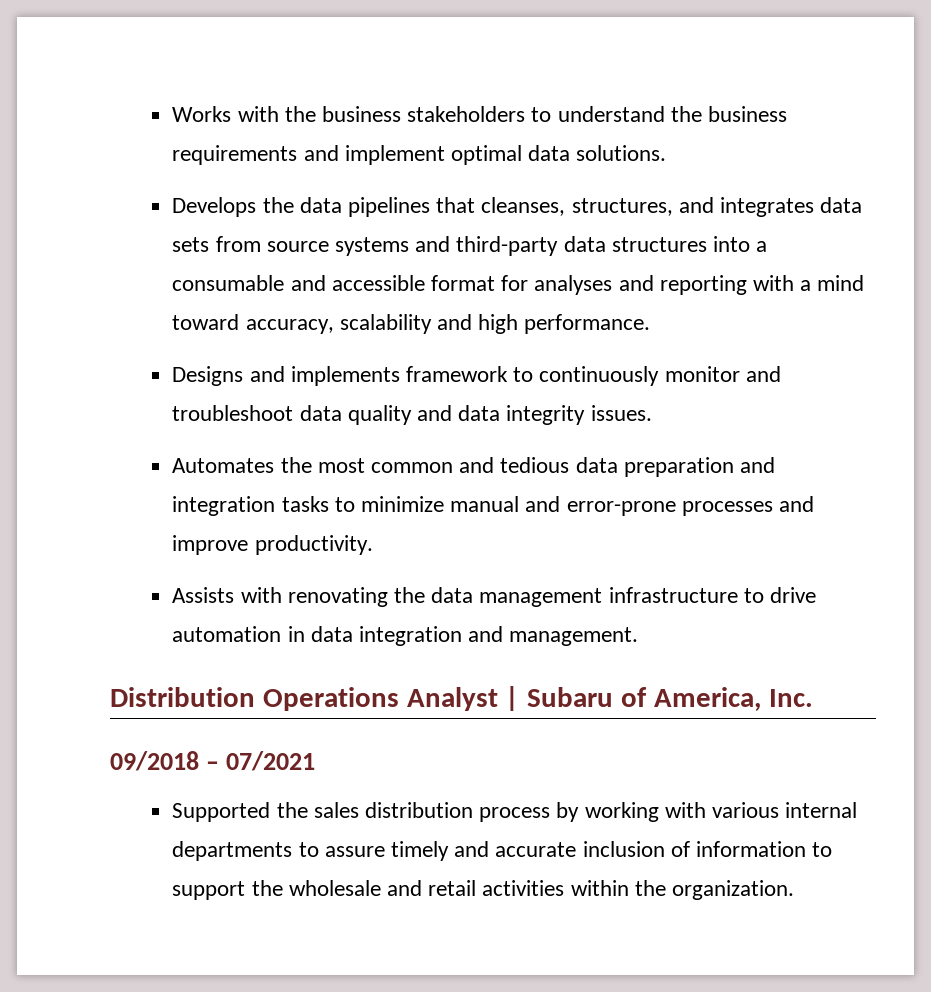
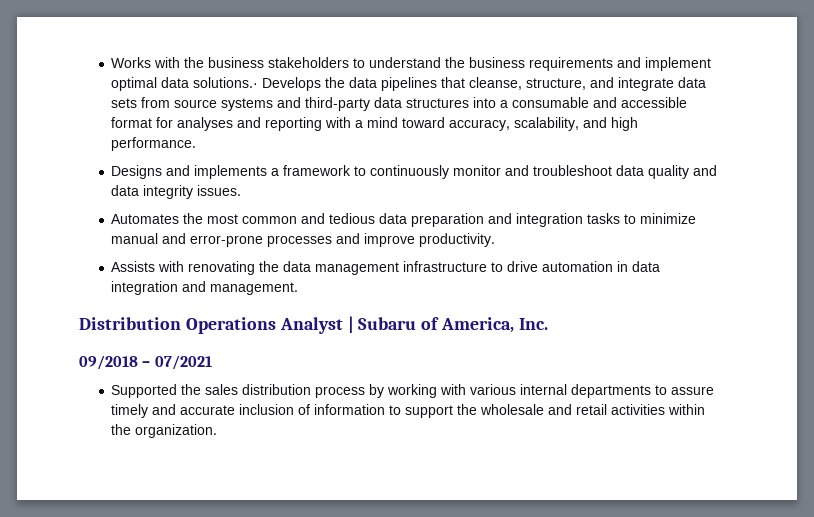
[576,145,667,161] solutions. // -> [193,77,259,88] solutions.·
[481,197,814,217] cleanses, structures, and integrates -> [469,77,675,91] cleanse, structure, and integrate
[339,314,432,334] scalability -> [514,117,580,131] scalability,
(400, 376) none -> [271,168,280,176] a

